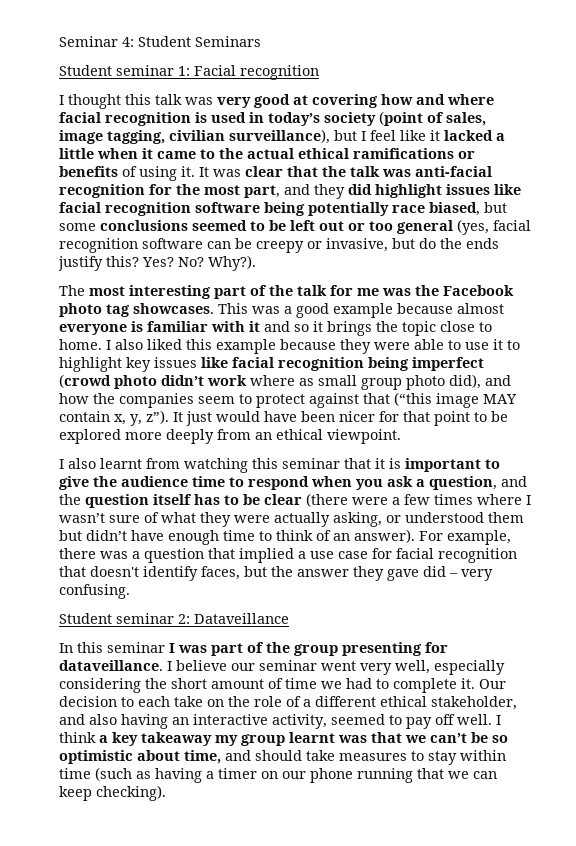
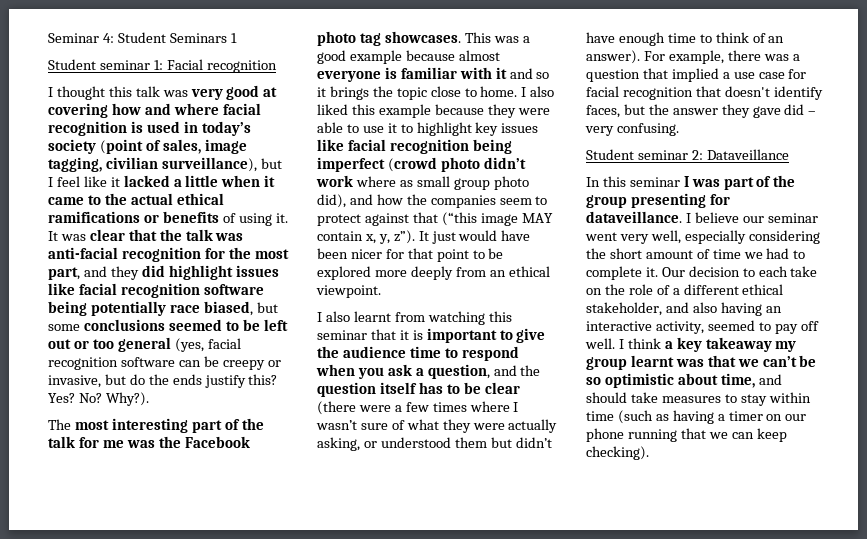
(261, 41) none -> [230,33,237,43] 1

